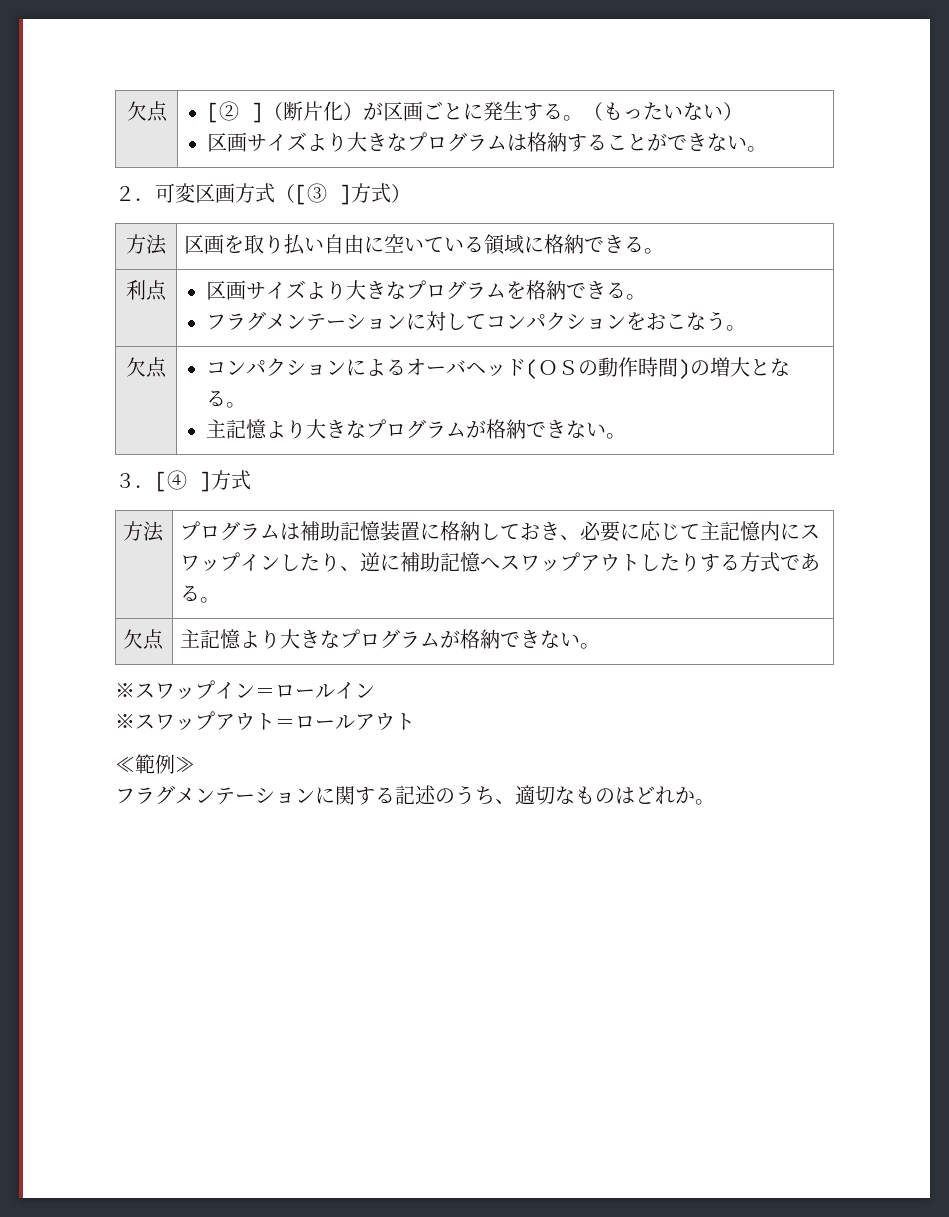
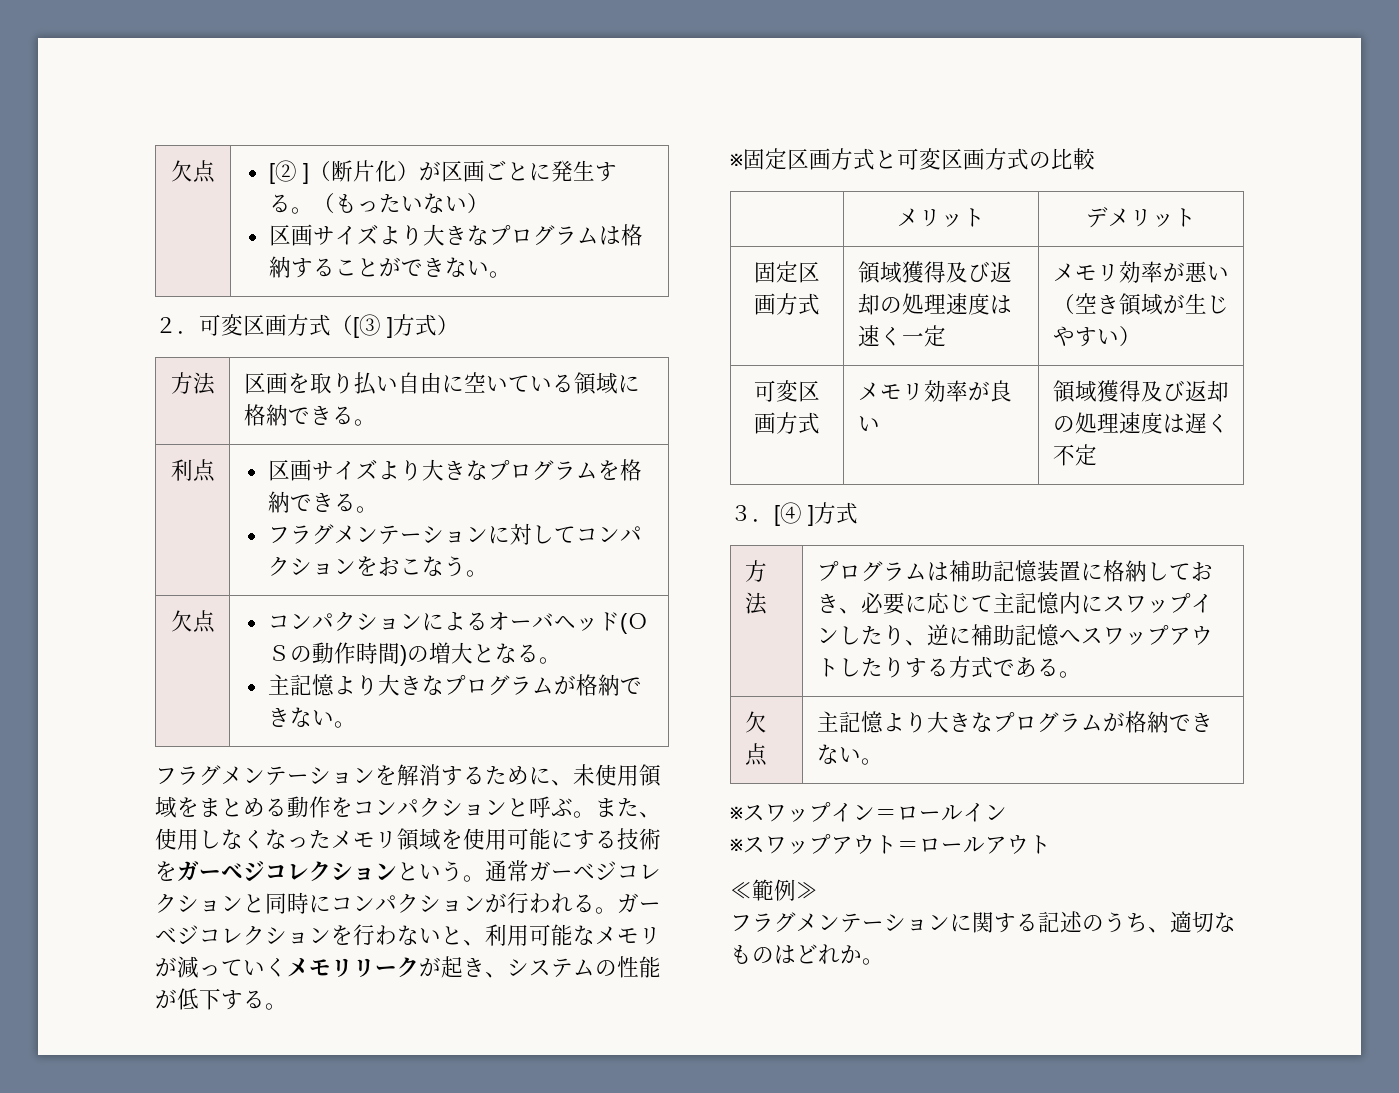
(627, 436) none -> [155,764,661,787] [155,796,661,818] [155,828,661,851] [155,860,661,882] [155,892,661,914] [155,924,661,946] [155,956,661,978] [155,988,287,1010] [730,148,1095,170] [897,208,985,227] [1086,207,1196,228] [754,261,820,283] [754,293,820,315] [857,261,1012,284] [857,293,1012,315] [857,325,946,347] [1052,261,1229,283] [1052,293,1229,316] [1052,326,1141,347] [754,380,820,402] [754,412,820,434] [857,380,1012,402] [857,416,880,432] [1052,380,1229,403] [1052,412,1229,434] [1052,444,1097,466] // フラグメンテーションを解消するために、未使用領域をまとめる動作をコンパクションと呼ぶ。また、使用しなくなったメモリ領域を使用可能にする技術をガーベジコレクションという。通常ガーベジコレクションと同時にコンパクションが行われる。ガーベジコレクションを行わないと、利用可能なメモリが減っていくメモリリークが起き、システムの性能が低下する。 // ※固定区画方式と可変区画方式の比較 // | メリット | デメリット // 固定区画方式 | 領域獲得及び返却の処理速度は速く一定 | メモリ効率が悪い（空き領域が生じやすい） // 可変区画方式 | メモリ効率が良い | 領域獲得及び返却の処理速度は遅く不定

